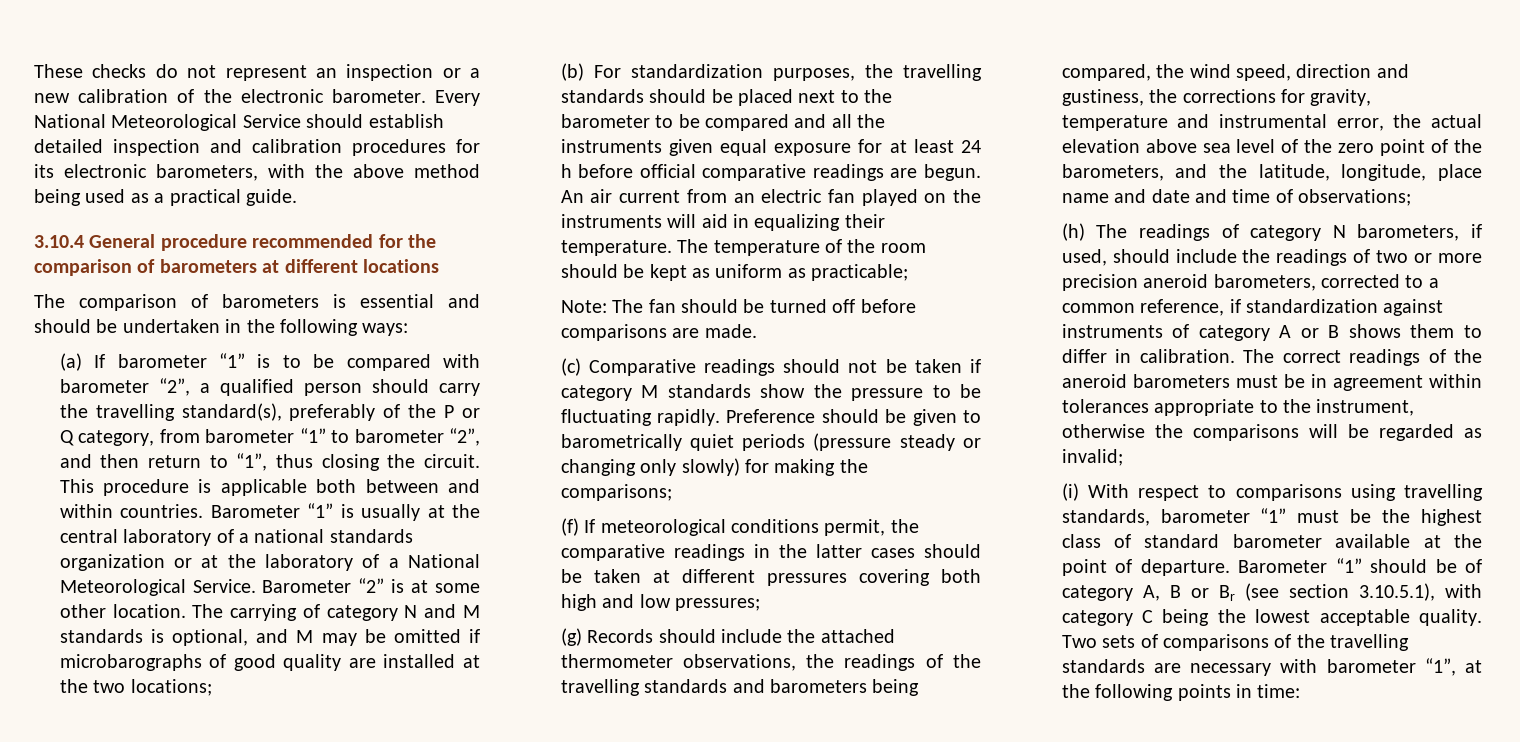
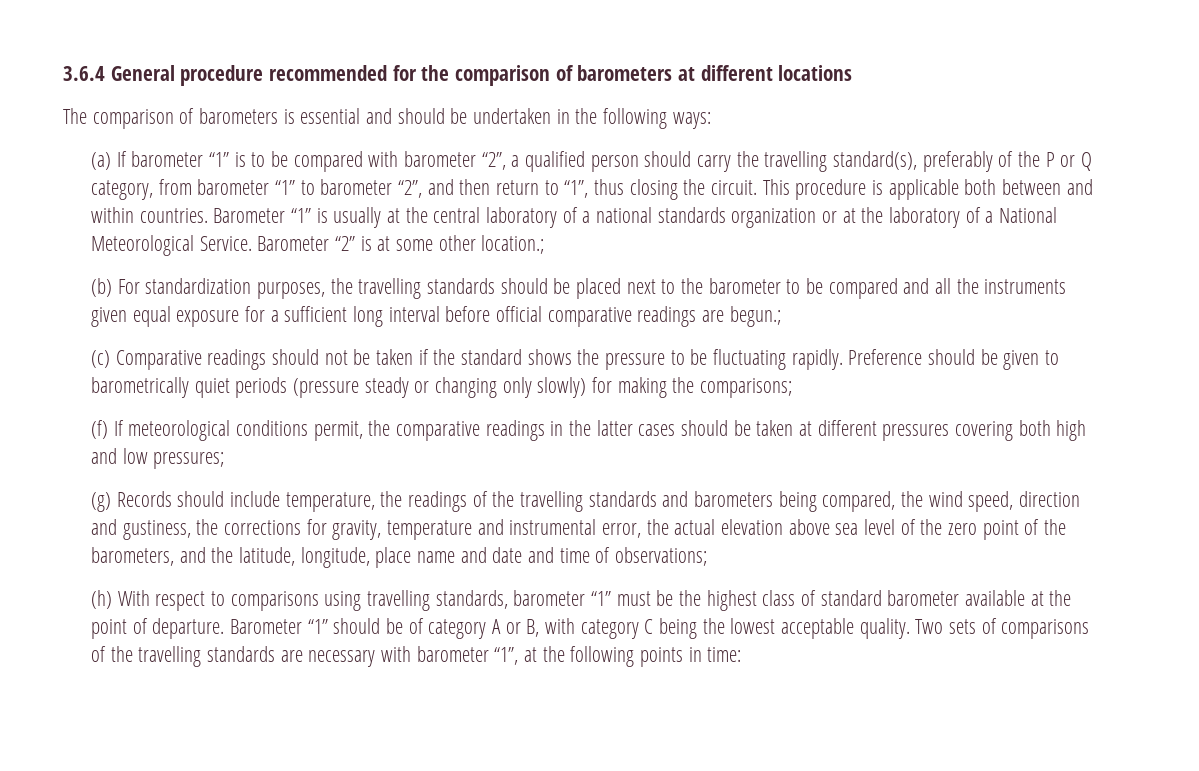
[34,64,480,81] [34,89,480,106] [34,114,444,131] [34,139,480,156] [34,164,480,181] [34,189,297,206] [34,235,84,248] These checks do not represent an inspection or a new calibration of the electronic barometer. Every National Meteorological Service should establish detailed inspection and calibration procedures for its electronic barometers, with the above method being used as a practical guide. // 3.10.4 -> [63,66,105,81] 3.6.4
[112,604,481,621] [59,629,481,646] [59,654,481,671] [59,679,212,696] location. The carrying of category N and M standards is optional, and M may be omitted if microbarographs of good quality are installed at the two locations; -> [481,235,545,254] location.;
[889,139,981,153] [560,164,572,178] at least 24 h -> [270,306,440,327] a sufficient long interval
[924,164,981,181] [560,189,981,206] [560,214,885,231] [560,239,926,256] [560,264,909,281] [560,299,916,313] [560,324,757,341] begun. An air current from an electric fan played on the instruments will aid in equalizing their temperature. The temperature of the room should be kept as uniform as practicable; // Note: The fan should be turned off before comparisons are made. -> [729,306,781,327] begun.;
[560,384,806,401] category M standards show -> [433,349,572,365] the standard shows
[787,629,895,643] [560,654,796,671] the attached thermometer observations, -> [285,492,375,512] temperature,
[1096,224,1482,241] [1061,249,1482,266] [1061,274,1439,291] [1061,299,1444,316] [1061,324,1482,341] [1061,349,1482,366] [1061,374,1482,391] [1061,399,1415,416] [1061,424,1482,441] [1061,449,1123,466] [1061,483,1079,501] The readings of category N barometers, if used, should include the readings of two or more precision aneroid barometers, corrected to a common reference, if standardization against instruments of category A or B shows them to differ in calibration. The correct readings of the aneroid barometers must be in agreement within tolerances appropriate to the instrument, otherwise the comparisons will be regarded as invalid; // (i) -> (112, 599) none
[1142,583,1435,601] A, B or Br (see section 3.10.5.1), -> [492,619,540,637] A or B,

